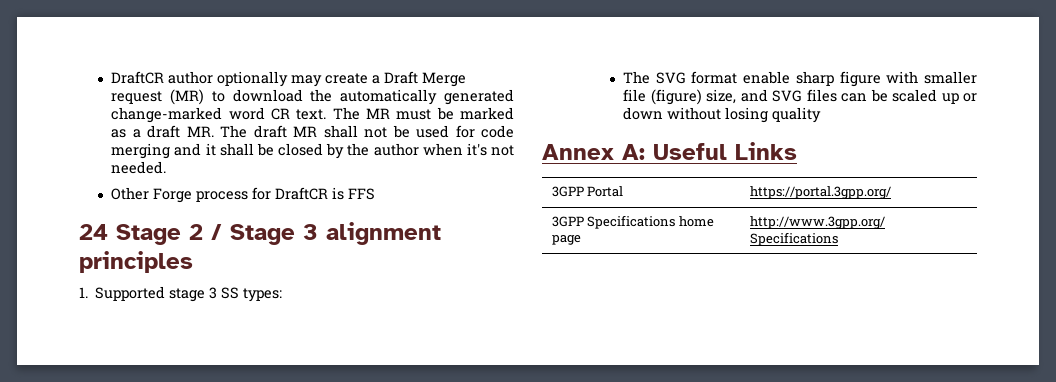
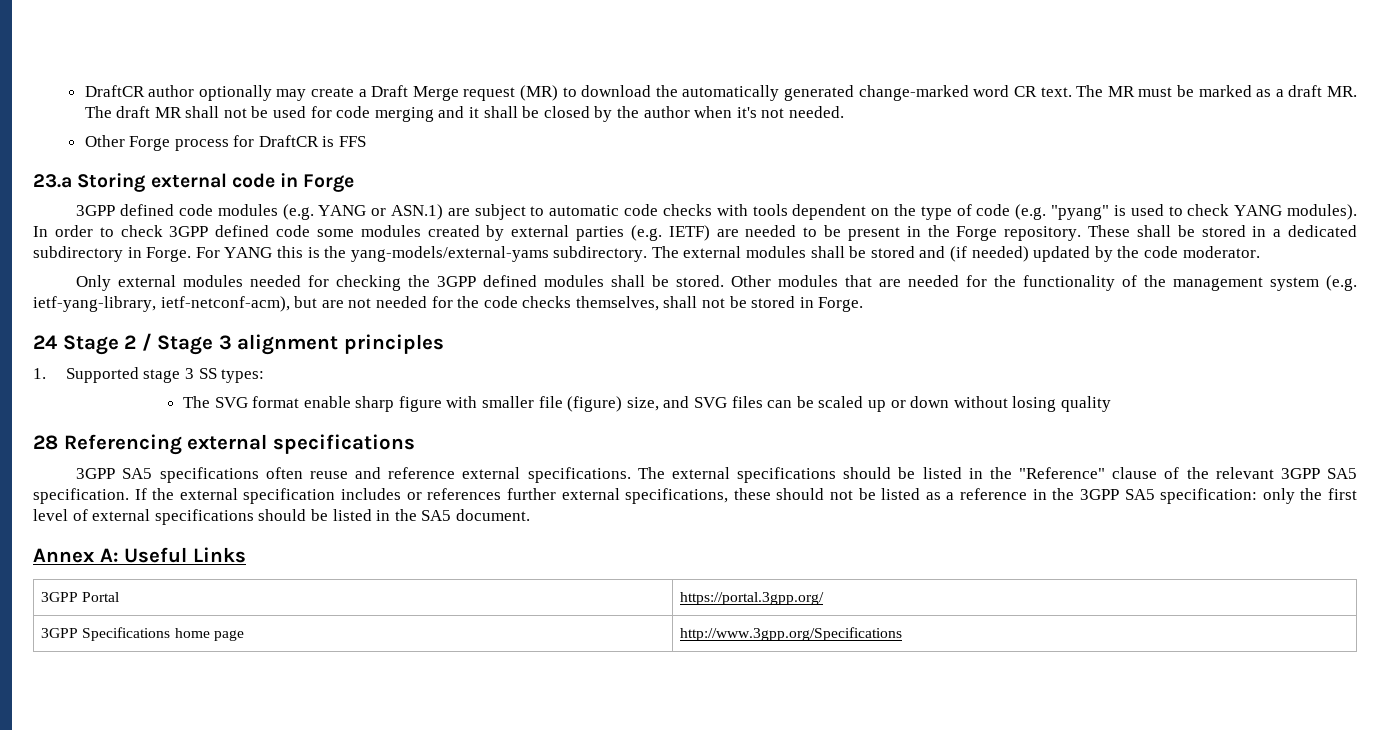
(376, 194) none -> [33,173,355,192] [76,204,1357,220] [33,225,1357,241] [33,246,1260,262] [76,275,1357,291] [33,296,864,312] // 23.a Storing external code in Forge // 3GPP defined code modules (e.g. YANG or ASN.1) are subject to automatic code checks with tools dependent on the type of code (e.g. "pyang" is used to check YANG modules). In order to check 3GPP defined code some modules created by external parties (e.g. IETF) are needed to be present in the Forge repository. These shall be stored in a dedicated subdirectory in Forge. For YANG this is the yang-models/external-yams subdirectory. The external modules shall be stored and (if needed) updated by the code moderator. // Only external modules needed for checking the 3GPP defined modules shall be stored. Other modules that are needed for the functionality of the management system (e.g. ietf-yang-library, ietf-netconf-acm), but are not needed for the code checks themselves, shall not be stored in Forge.
(822, 115) none -> [33,434,415,455] [76,467,1357,483] [33,488,1357,504] [33,509,530,525] // 28 Referencing external specifications // 3GPP SA5 specifications often reuse and reference external specifications. The external specifications should be listed in the "Reference" clause of the relevant 3GPP SA5 specification. If the external specification includes or references further external specifications, these should not be listed as a reference in the 3GPP SA5 specification: only the first level of external specifications should be listed in the SA5 document.

